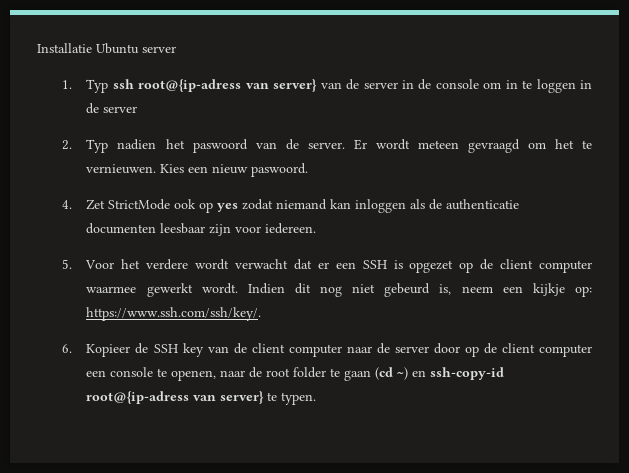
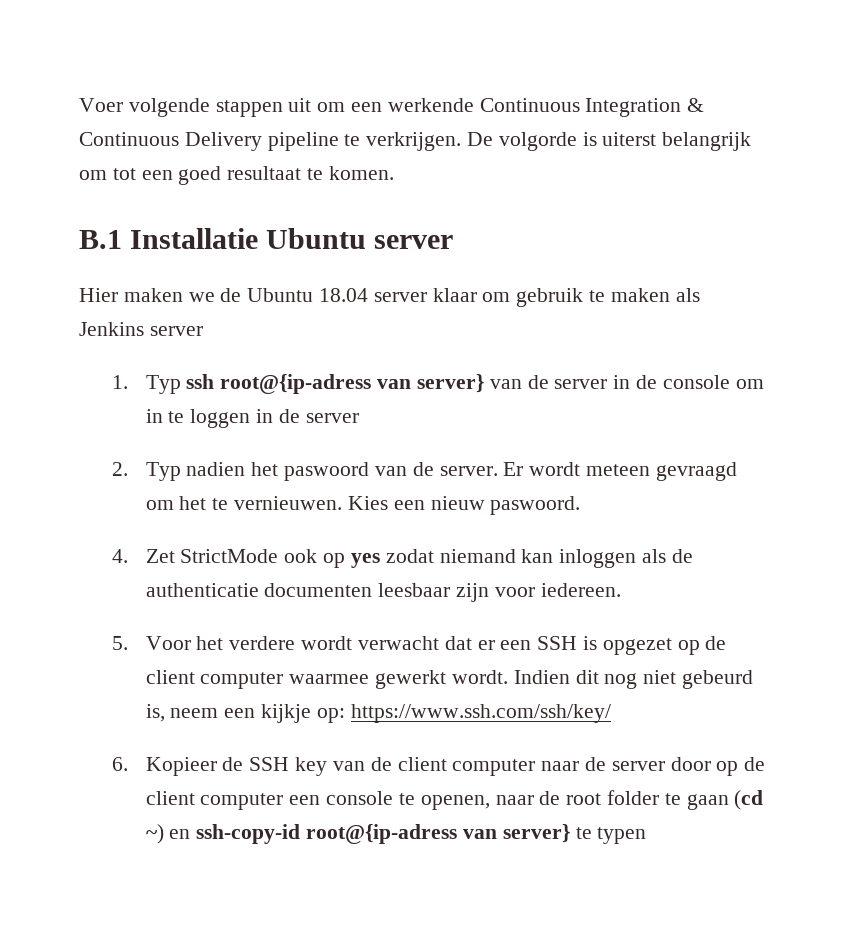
[37,43,139,54] Installatie Ubuntu -> [79,98,705,117] [79,132,752,151] [79,166,394,185] [79,228,454,249] [79,288,700,307] [79,322,144,336] Voer volgende stappen uit om een werkende Continuous Integration & Continuous Delivery pipeline te verkrijgen. De volgorde is uiterst belangrijk om tot een goed resultaat te komen. // B.1 Installatie Ubuntu server // Hier maken we de Ubuntu 18.04 server klaar om gebruik te maken als Jenkins
[86,307,262,321] https://www.ssh.com/ssh/key/. -> [350,704,611,723] https://www.ssh.com/ssh/key/
[281,392,317,405] typen. -> [597,827,647,844] typen

